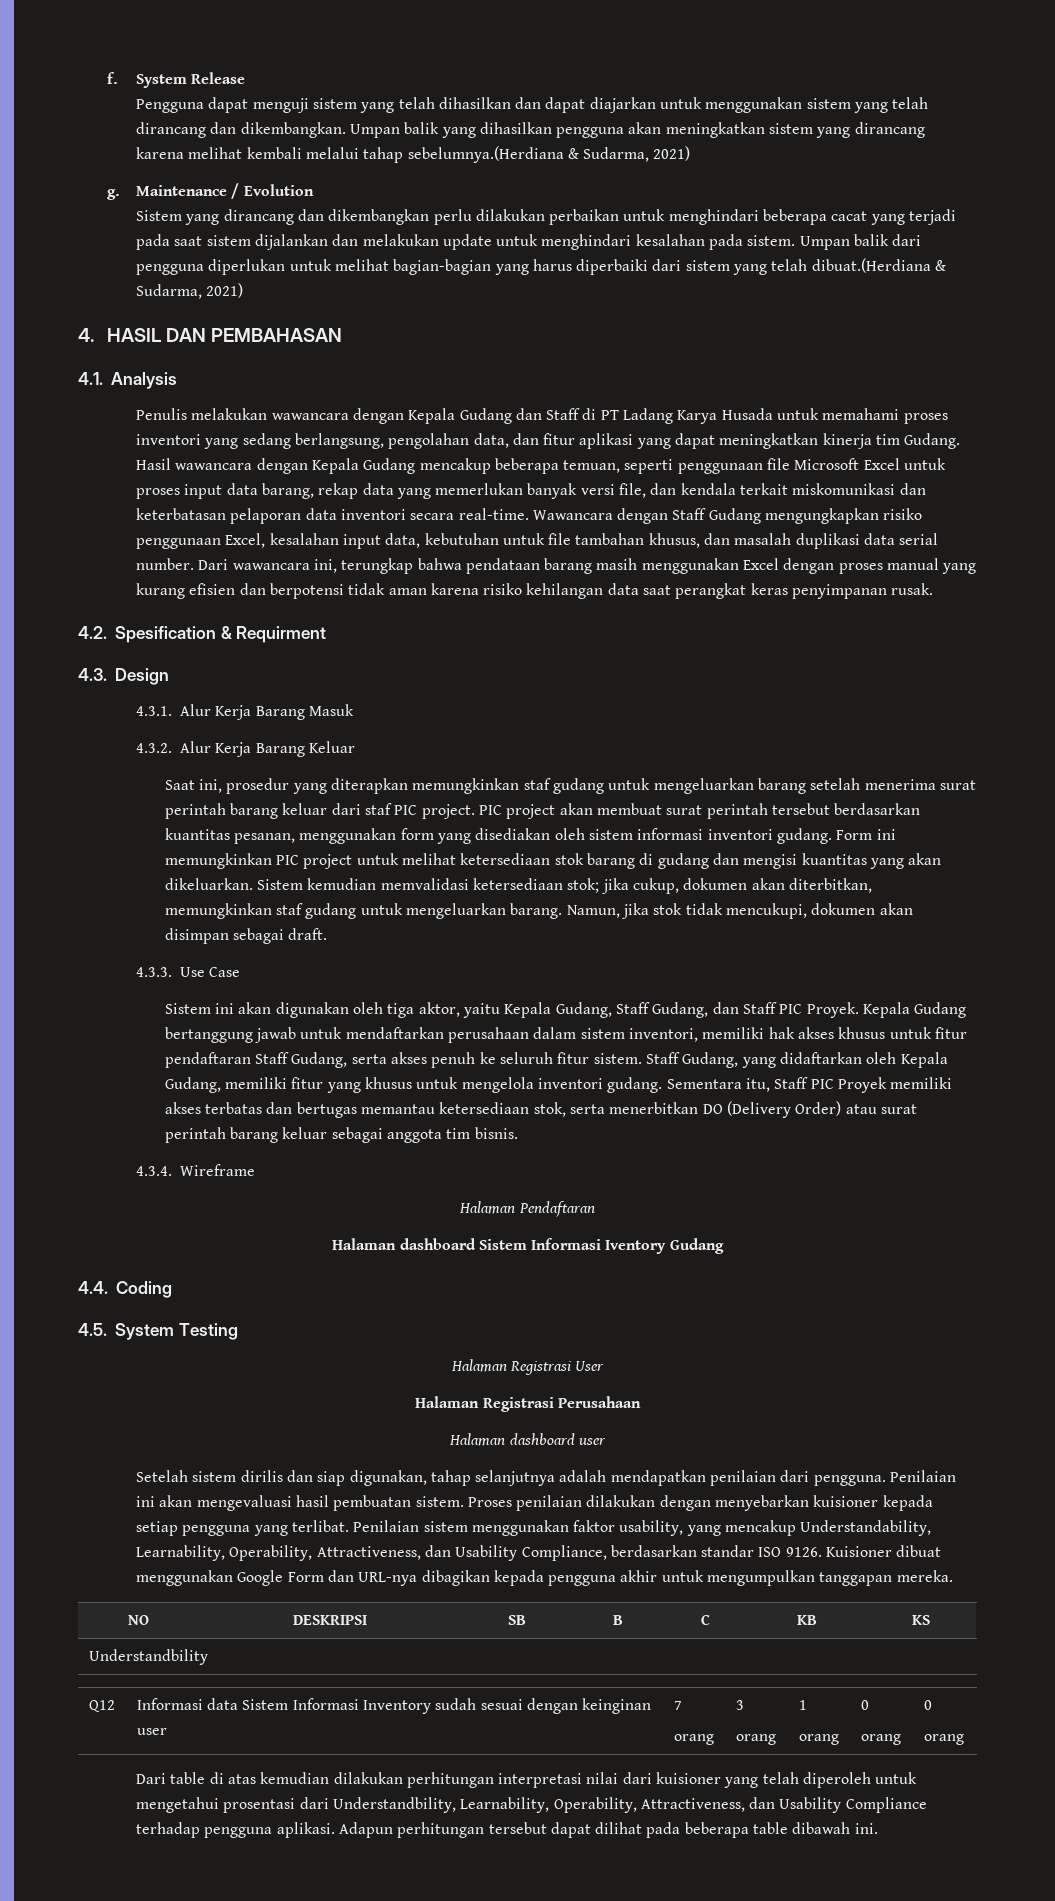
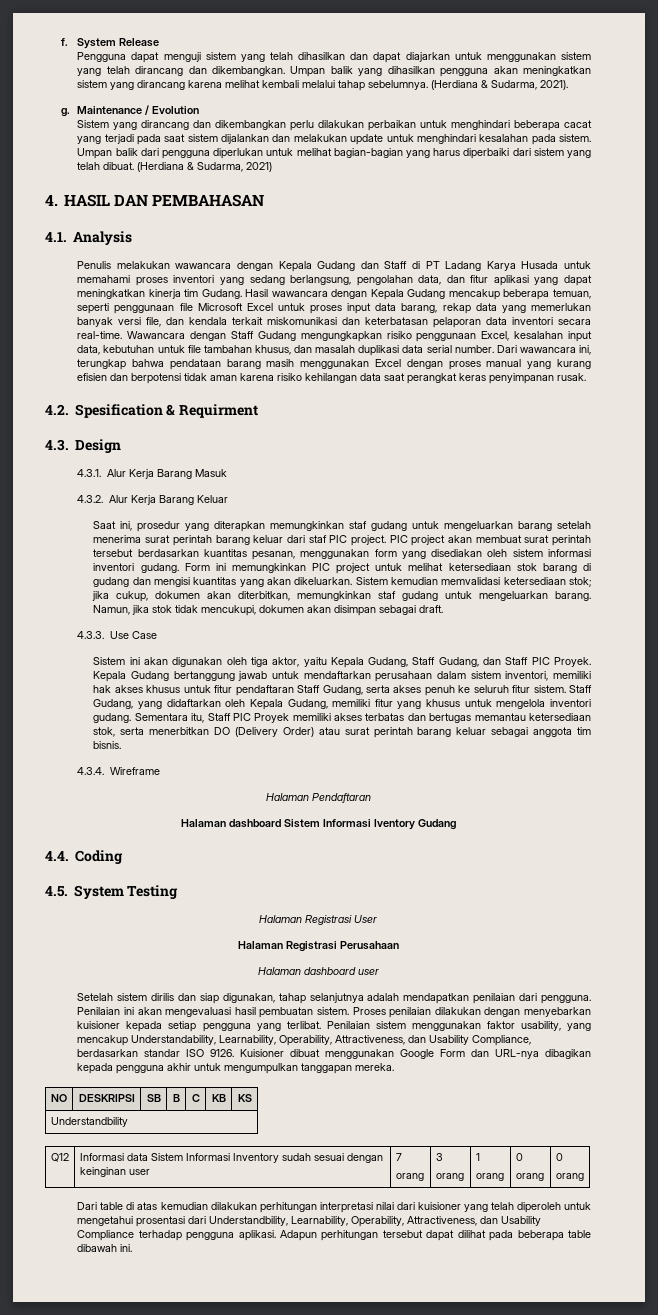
[407,146,691,163] sebelumnya.(Herdiana & Sudarma, 2021) -> [368,80,569,90] sebelumnya. (Herdiana & Sudarma, 2021).
[811,258,931,273] dibuat.(Herdiana -> [103,162,185,172] dibuat. (Herdiana

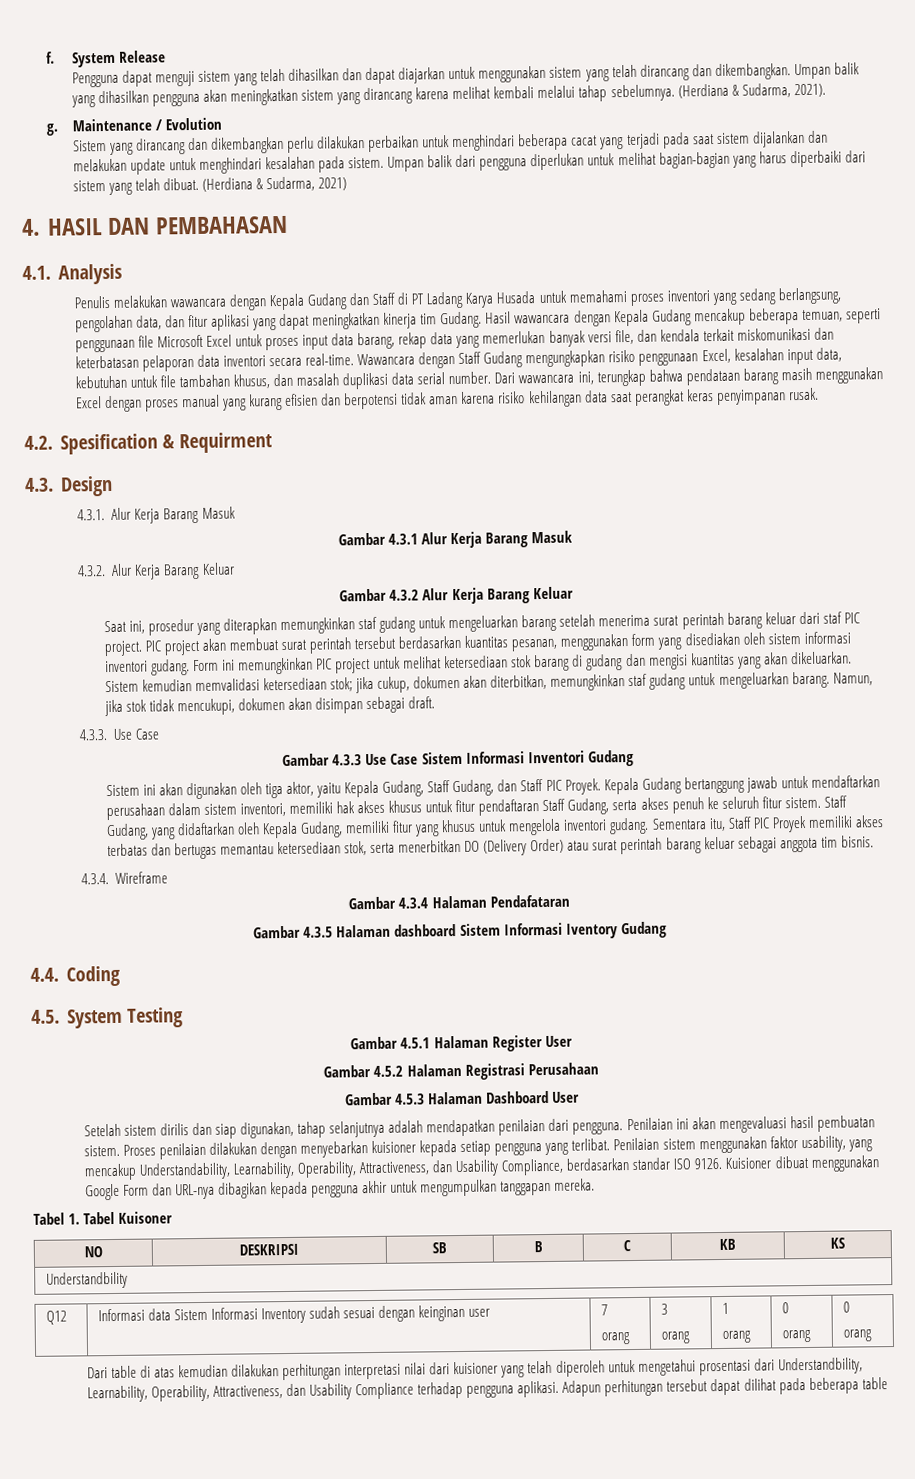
(227, 473) none -> [337,530,574,549] // Gambar 4.3.1 Alur Kerja Barang Masuk
(228, 499) none -> [339,586,574,605] // Gambar 4.3.2 Alur Kerja Barang Keluar
(157, 635) none -> [282,749,634,767] // Gambar 4.3.3 Use Case Sistem Informasi Inventori Gudang
[265,793,371,803] Halaman Pendaftaran // -> [348,894,570,910] [253,925,334,939] Gambar 4.3.4 Halaman Pendafataran // Gambar 4.3.5
[259,915,377,925] Halaman Registrasi User // -> [350,1035,573,1052] [323,1065,404,1078] Gambar 4.5.1 Halaman Register User // Gambar 4.5.2
[257,967,379,975] Halaman dashboard user -> [344,1090,581,1106] Gambar 4.5.3 Halaman Dashboard User
(395, 1067) none -> [33,1211,174,1225] // Tabel 1. Tabel Kuisoner
[77,1244,133,1252] dibawah ini. -> (888, 1383) none

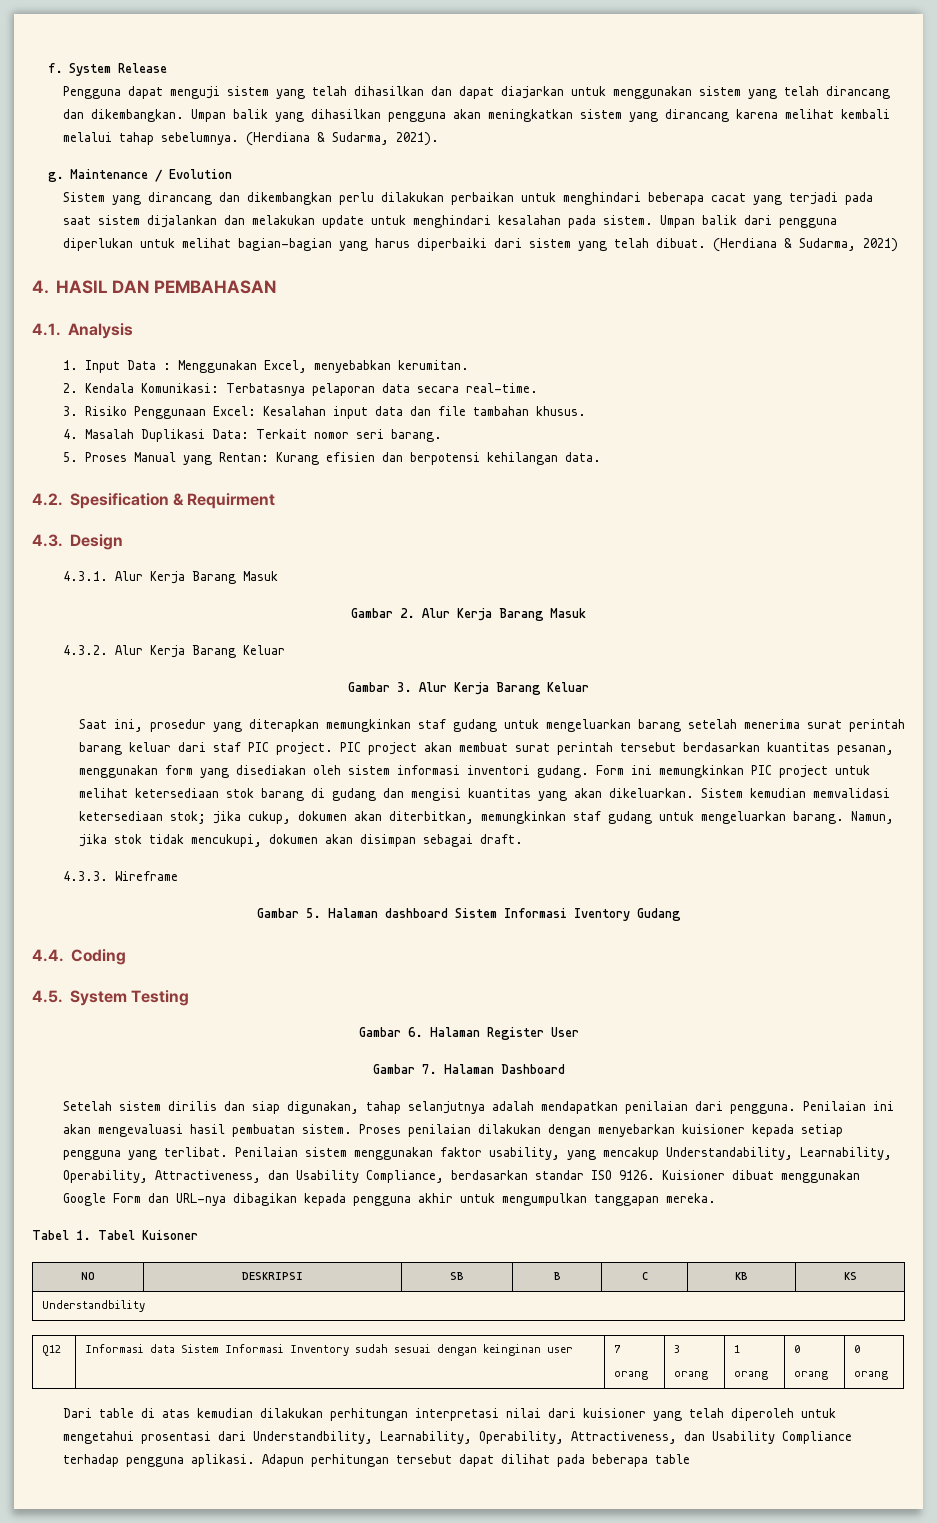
[73,287,842,311] [74,308,881,333] [74,327,834,353] [74,347,842,372] [74,367,883,390] [75,387,819,413] Penulis melakukan wawancara dengan Kepala Gudang dan Staff di PT Ladang Karya Husada untuk memahami proses inventori yang sedang berlangsung, pengolahan data, dan fitur aplikasi yang dapat meningkatkan kinerja tim Gudang. Hasil wawancara dengan Kepala Gudang mencakup beberapa temuan, seperti penggunaan file Microsoft Excel untuk proses input data barang, rekap data yang memerlukan banyak versi file, dan kendala terkait miskomunikasi dan keterbatasan pelaporan data inventori secara real-time. Wawancara dengan Staff Gudang mengungkapkan risiko penggunaan Excel, kesalahan input data, kebutuhan untuk file tambahan khusus, dan masalah duplikasi data serial number. Dari wawancara ini, terungkap bahwa pendataan barang masih menggunakan Excel dengan proses manual yang kurang efisien dan berpotensi tidak aman karena risiko kehilangan data saat perangkat keras penyimpanan rusak. -> [62,360,469,373] [62,383,538,396] [62,406,586,419] [62,429,442,442] [62,452,601,465] 1. Input Data : Menggunakan Excel, menyebabkan kerumitan. // 2. Kendala Komunikasi: Terbatasnya pelaporan data secara real-time. // 3. Risiko Penggunaan Excel: Kesalahan input data dan file tambahan khusus. // 4. Masalah Duplikasi Data: Terkait nomor seri barang. // 5. Proses Manual yang Rentan: Kurang efisien dan berpotensi kehilangan data.
[387,533,418,545] 4.3.1 -> [400,608,415,618] 2.
[389,589,420,601] 4.3.2 -> [397,682,412,692] 3.
[113,728,160,740] [282,749,634,767] [105,775,880,800] [105,795,847,821] [105,815,884,841] [106,835,874,860] [80,871,169,885] [348,894,570,910] [253,925,334,939] Use Case // Gambar 4.3.3 Use Case Sistem Informasi Inventori Gudang // Sistem ini akan digunakan oleh tiga aktor, yaitu Kepala Gudang, Staff Gudang, dan Staff PIC Proyek. Kepala Gudang bertanggung jawab untuk mendaftarkan perusahaan dalam sistem inventori, memiliki hak akses khusus untuk fitur pendaftaran Staff Gudang, serta akses penuh ke seluruh fitur sistem. Staff Gudang, yang didaftarkan oleh Kepala Gudang, memiliki fitur yang khusus untuk mengelola inventori gudang. Sementara itu, Staff PIC Proyek memiliki akses terbatas dan bertugas memantau ketersediaan stok, serta menerbitkan DO (Delivery Order) atau surat perintah barang keluar sebagai anggota tim bisnis. // 4.3.4. Wireframe // Gambar 4.3.4 Halaman Pendafataran // Gambar 4.3.5 -> [114,871,178,881] [257,908,321,918] Wireframe // Gambar 5.
[400,1037,431,1049] 4.5.1 -> [407,1027,423,1037] 6.
[373,1062,599,1080] [344,1092,425,1106] 4.5.2 Halaman Registrasi Perusahaan // Gambar 4.5.3 -> [421,1064,437,1074] 7.
[552,1091,581,1103] User -> (565, 1069) none

